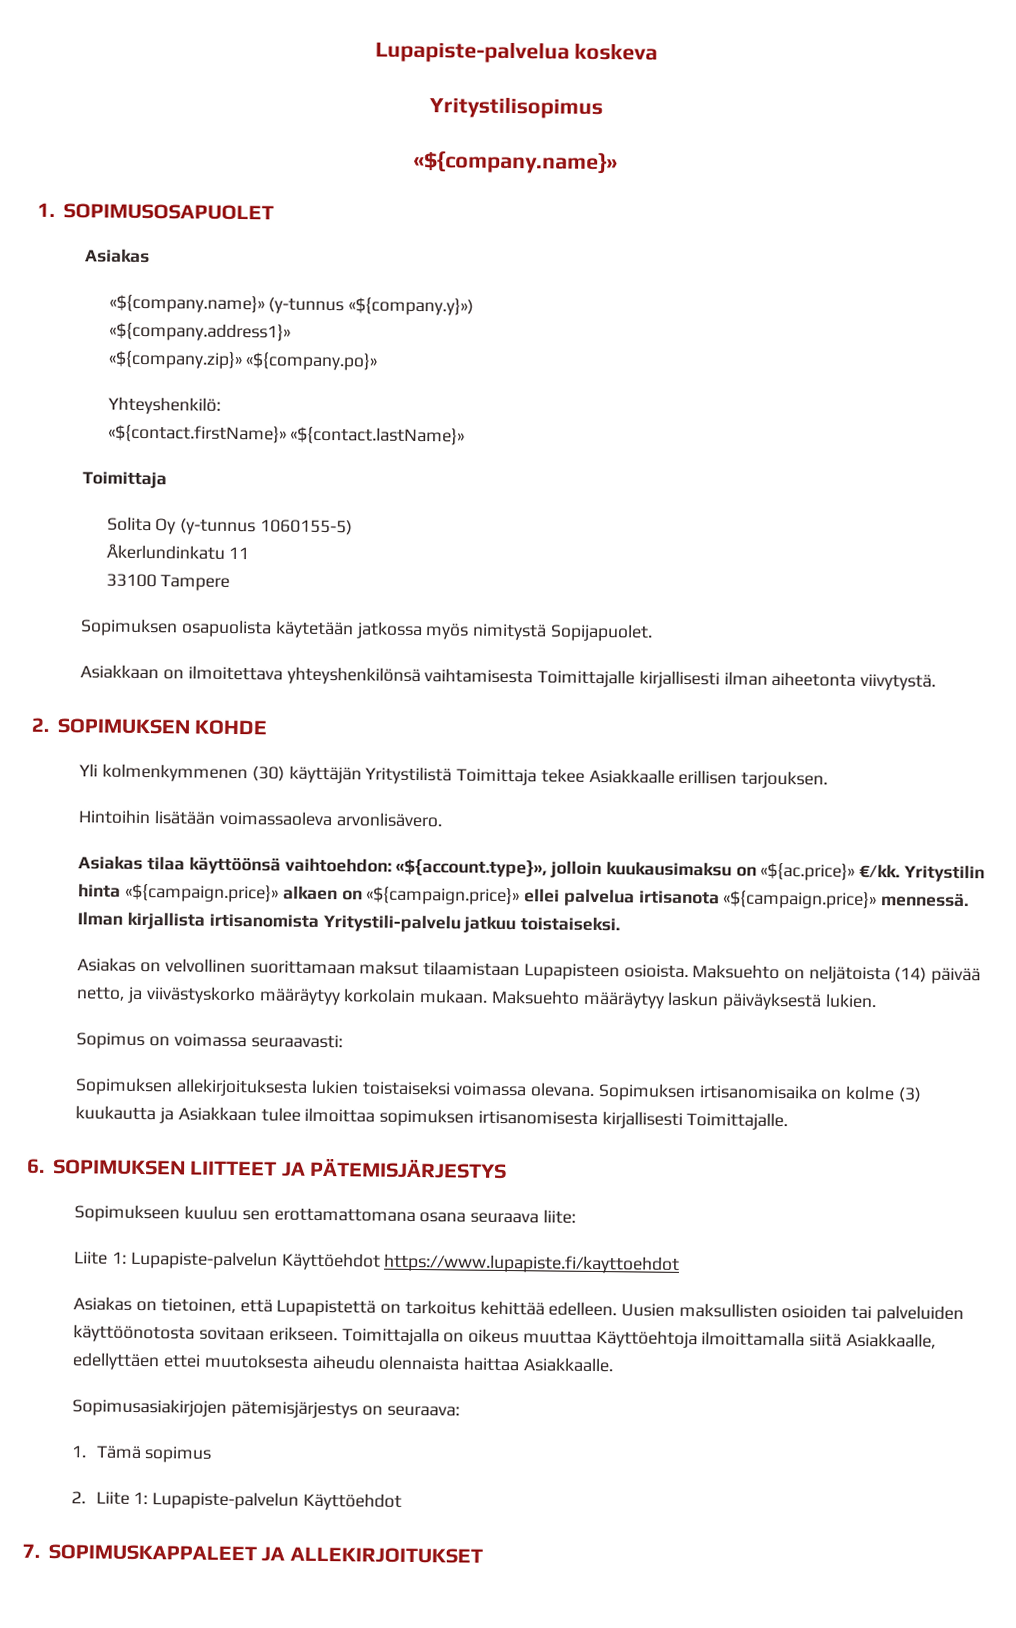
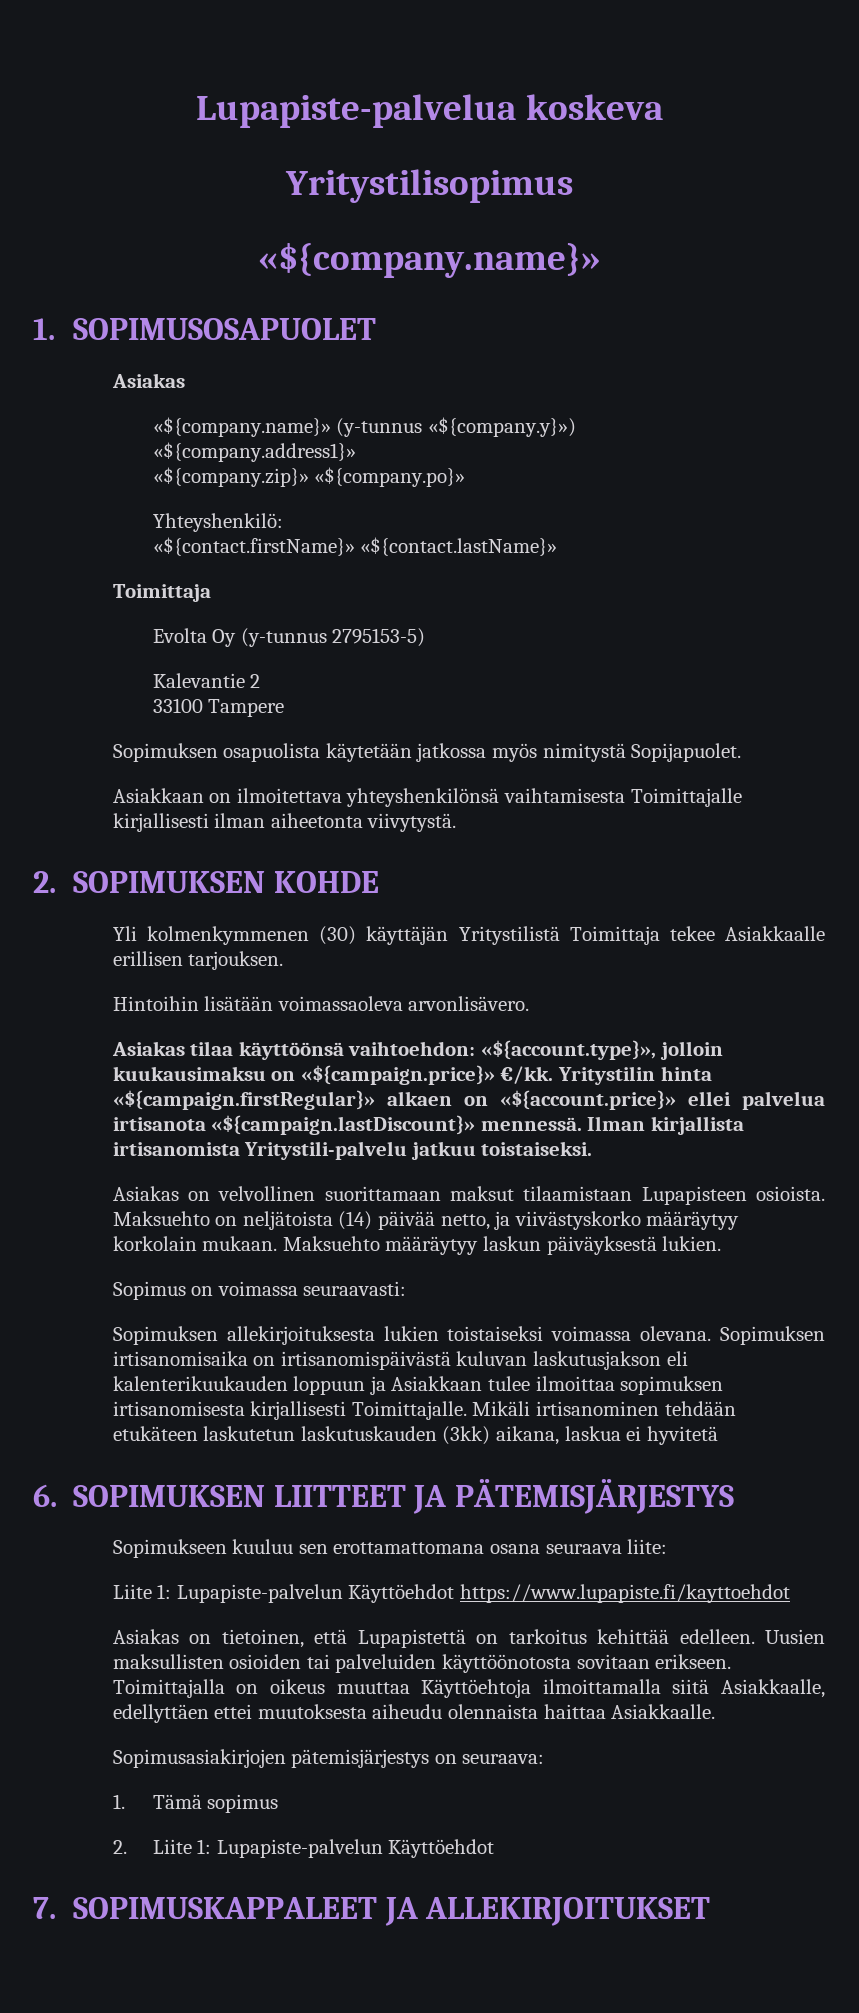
[106,516,152,532] Solita -> [152,628,207,643] Evolta
[259,519,353,536] [105,543,250,560] 1060155-5) // Åkerlundinkatu 11 -> [332,628,426,647] [152,673,261,688] 2795153-5) // Kalevantie 2
[760,862,856,881] «${ac.price}» -> [300,1065,495,1085] «${campaign.price}»
[125,883,280,903] «${campaign.price}» -> [112,1090,375,1110] «${campaign.firstRegular}»
[366,886,521,906] «${campaign.price}» -> [499,1090,676,1110] «${account.price}»
[722,890,878,910] «${campaign.price}» -> [211,1115,476,1135] «${campaign.lastDiscount}»
[844,1085,922,1103] [75,1105,157,1121] kolme (3) kuukautta -> [280,1351,688,1370] [112,1376,366,1395] irtisanomispäivästä kuluvan laskutusjakson eli kalenterikuukauden loppuun
(789, 1121) none -> [472,1401,736,1416] [112,1426,718,1445] Mikäli irtisanominen tehdään etukäteen laskutetun laskutuskauden (3kk) aikana, laskua ei hyvitetä

